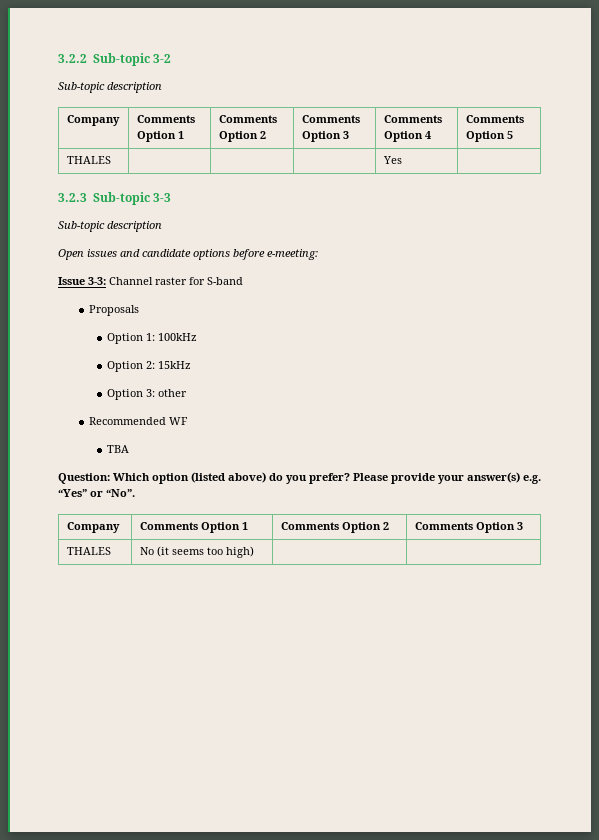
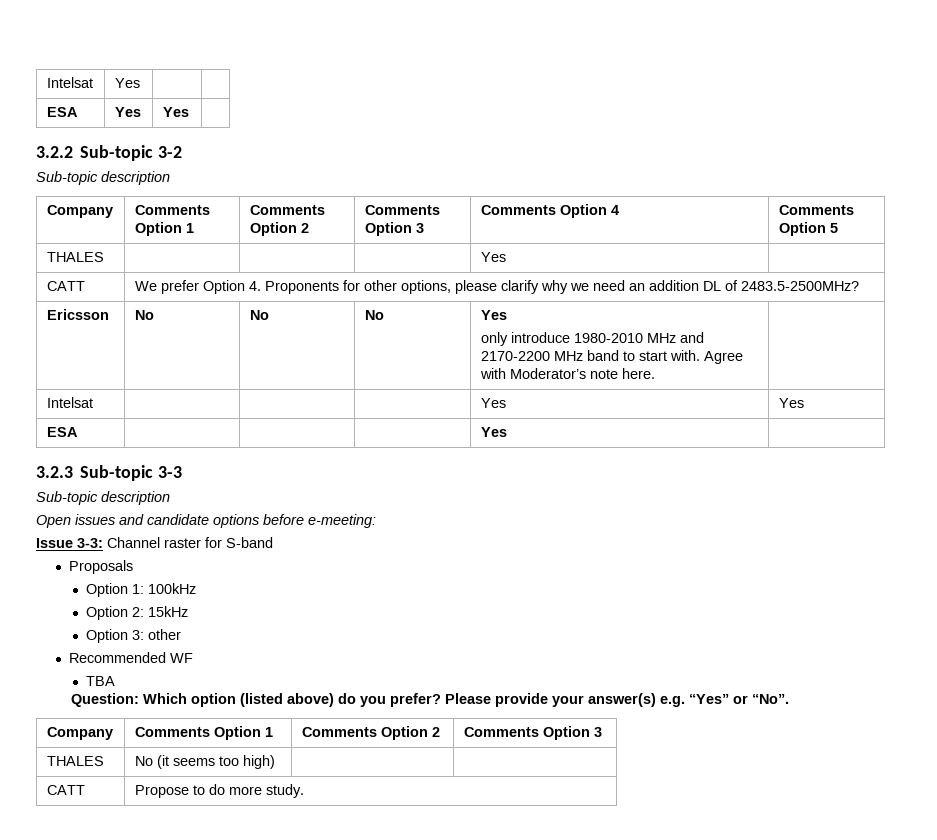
(58, 58) none -> [46,77,93,88] [114,78,140,88] [46,107,78,117] [114,107,141,117] [162,107,189,117] Intelsat | Yes | | // ESA | Yes | Yes | //
(402, 160) none -> [46,281,85,291] [134,280,859,294] [46,309,109,320] [134,310,154,320] [249,310,269,320] [364,310,384,320] [480,310,507,320] [480,332,704,346] [480,350,743,364] [479,368,655,379] [46,397,93,408] [480,398,506,408] [778,398,804,408] [46,427,78,437] [480,427,507,437] // CATT | We prefer Option 4. Proponents for other options, please clarify why we need an addition DL of 2483.5-2500MHz? // Ericsson | No | No | No | Yes // only introduce 1980-2010 MHz and 2170-2200 MHz band to start with. Agree with Moderator’s note here. | // Intelsat | | | | Yes | Yes // ESA | | | | Yes |
(254, 552) none -> [46,785,85,795] [134,784,304,798] // CATT | Propose to do more study.

